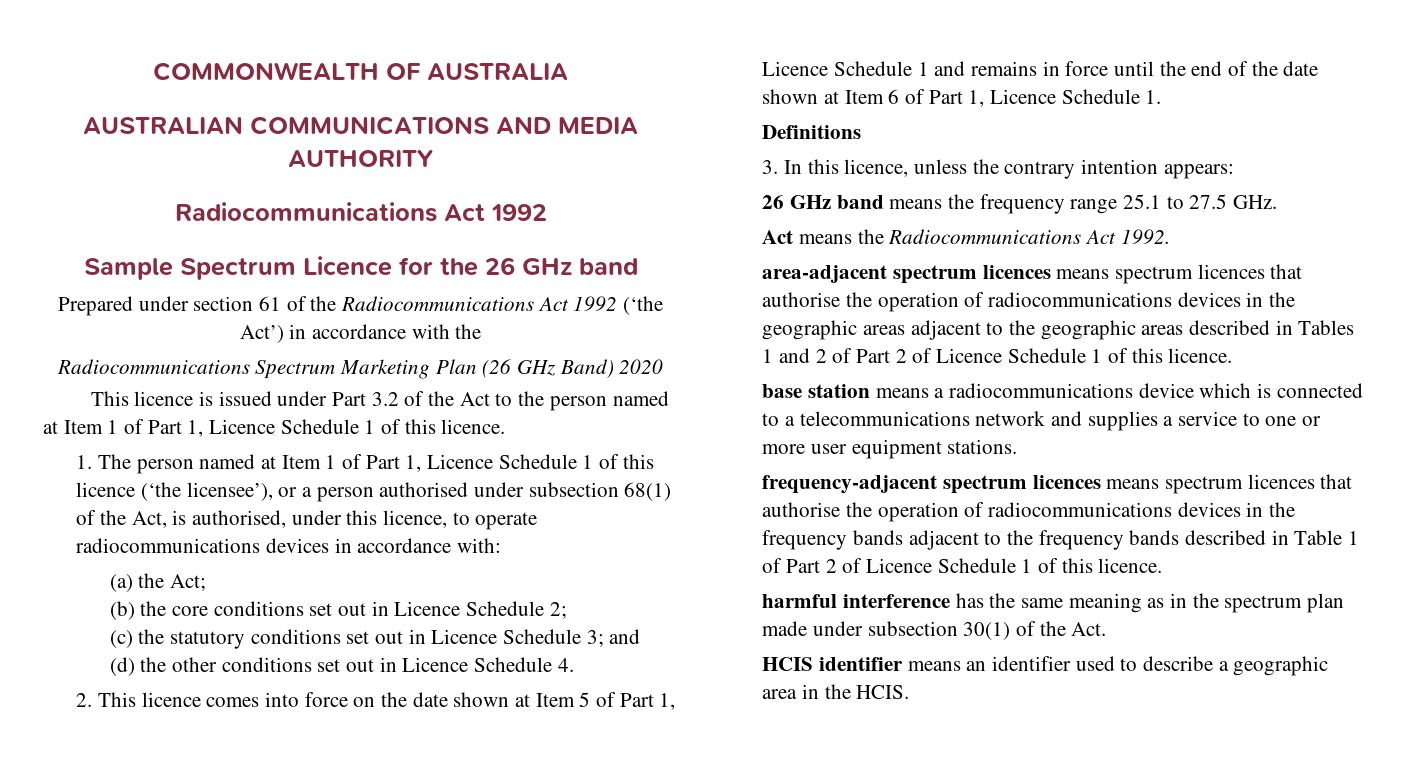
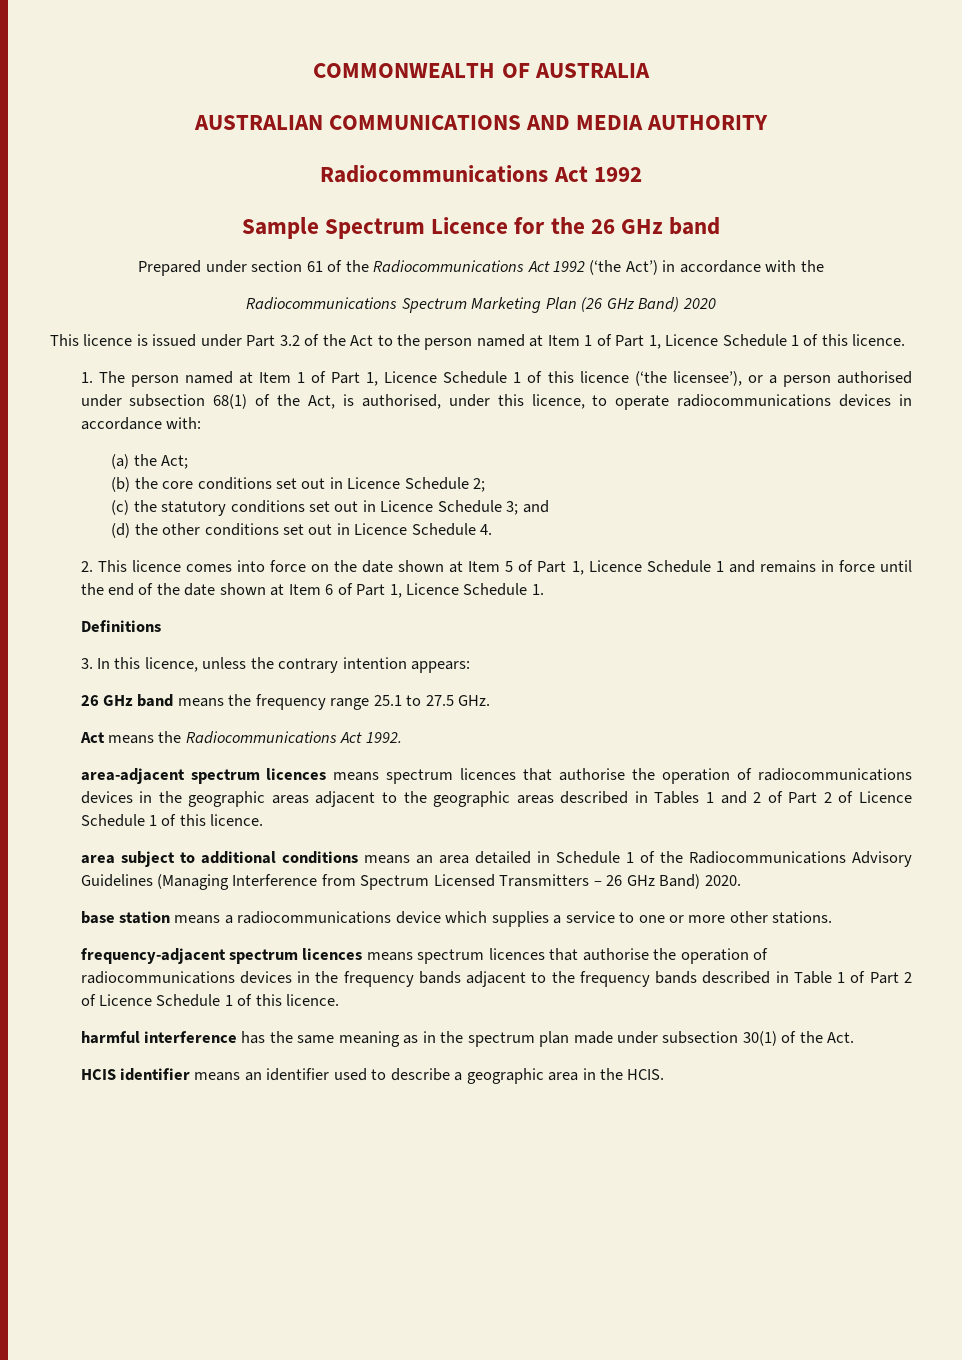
(1233, 355) none -> [80,851,912,867] [80,874,741,890] // area subject to additional conditions means an area detailed in Schedule 1 of the Radiocommunications Advisory Guidelines (Managing Interference from Spectrum Licensed Transmitters – 26 GHz Band) 2020.
[1256,383,1363,398] [762,411,1082,426] is connected to a telecommunications network and -> (488, 917) none
[810,439,942,459] user equipment -> [729,911,768,923] other

